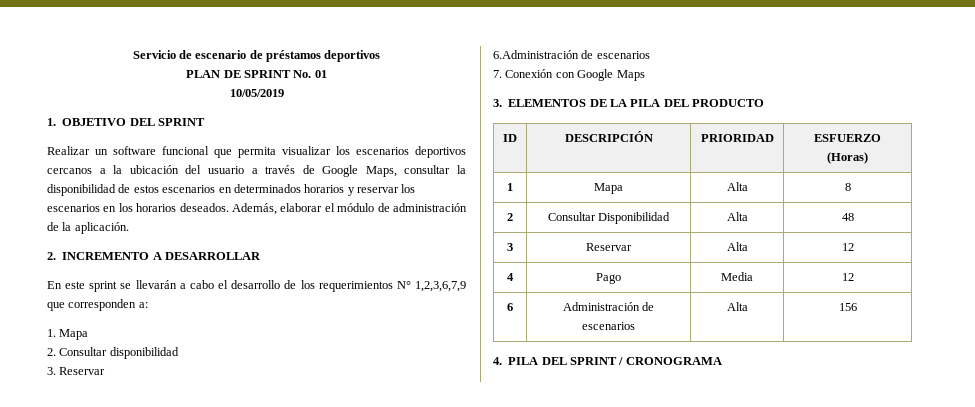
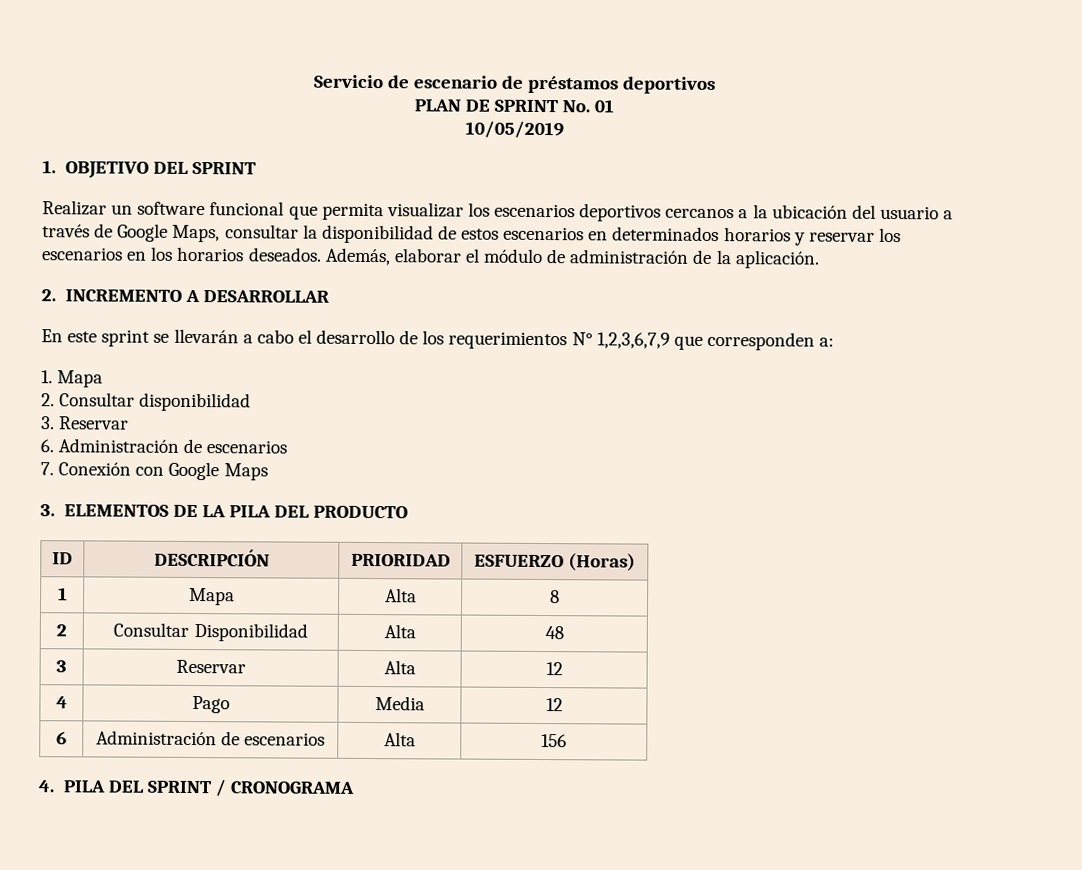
[493,50,579,59] 6.Administración -> [40,438,180,453] 6. Administración

